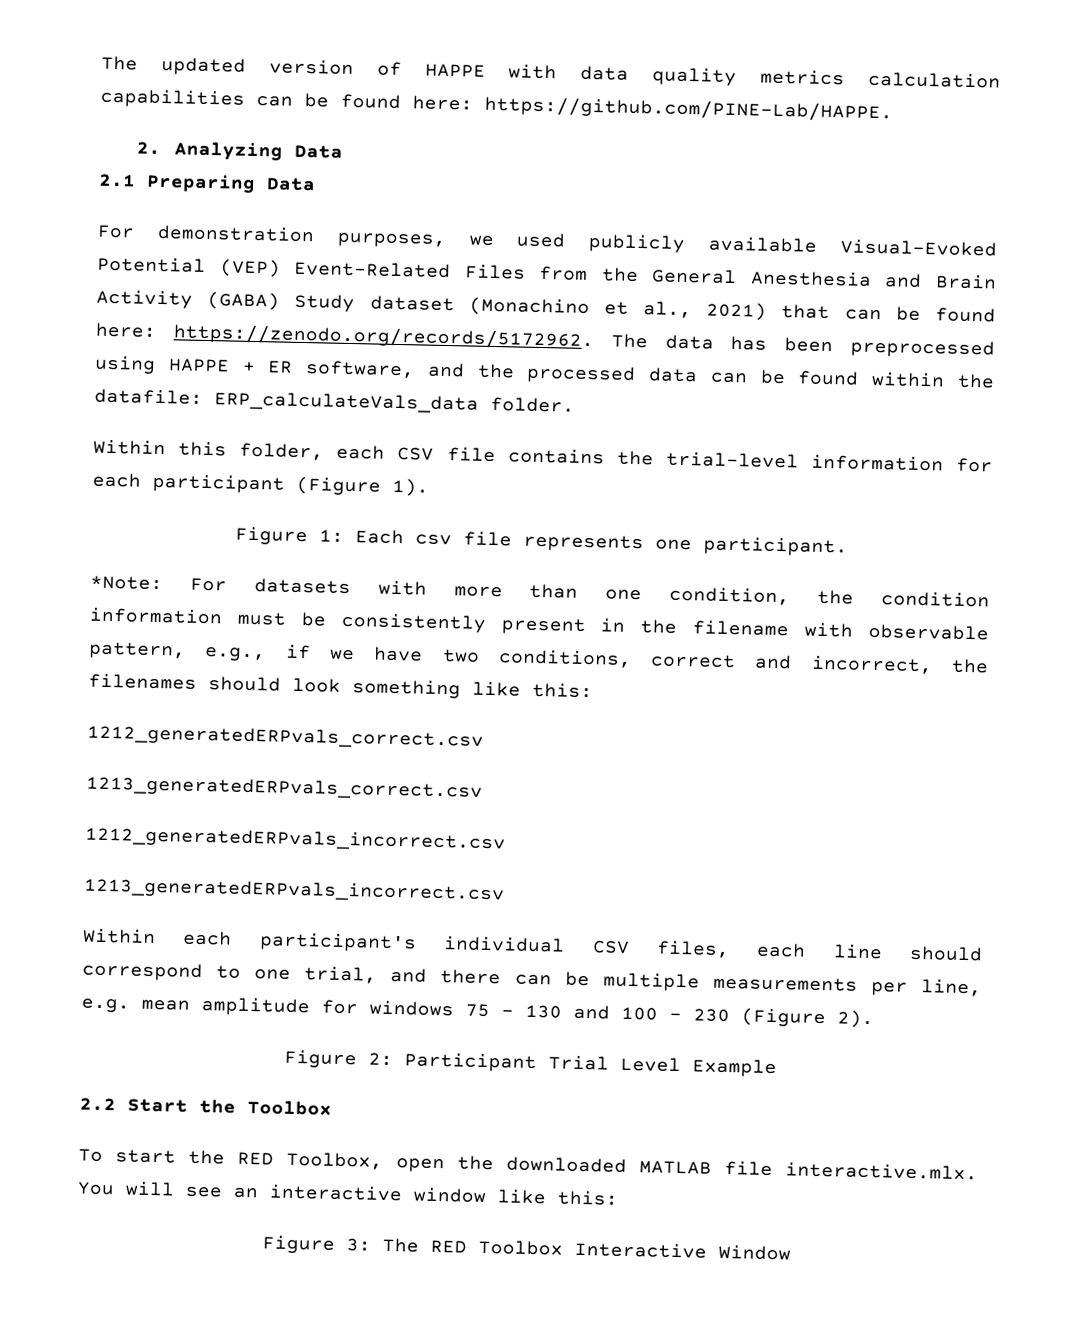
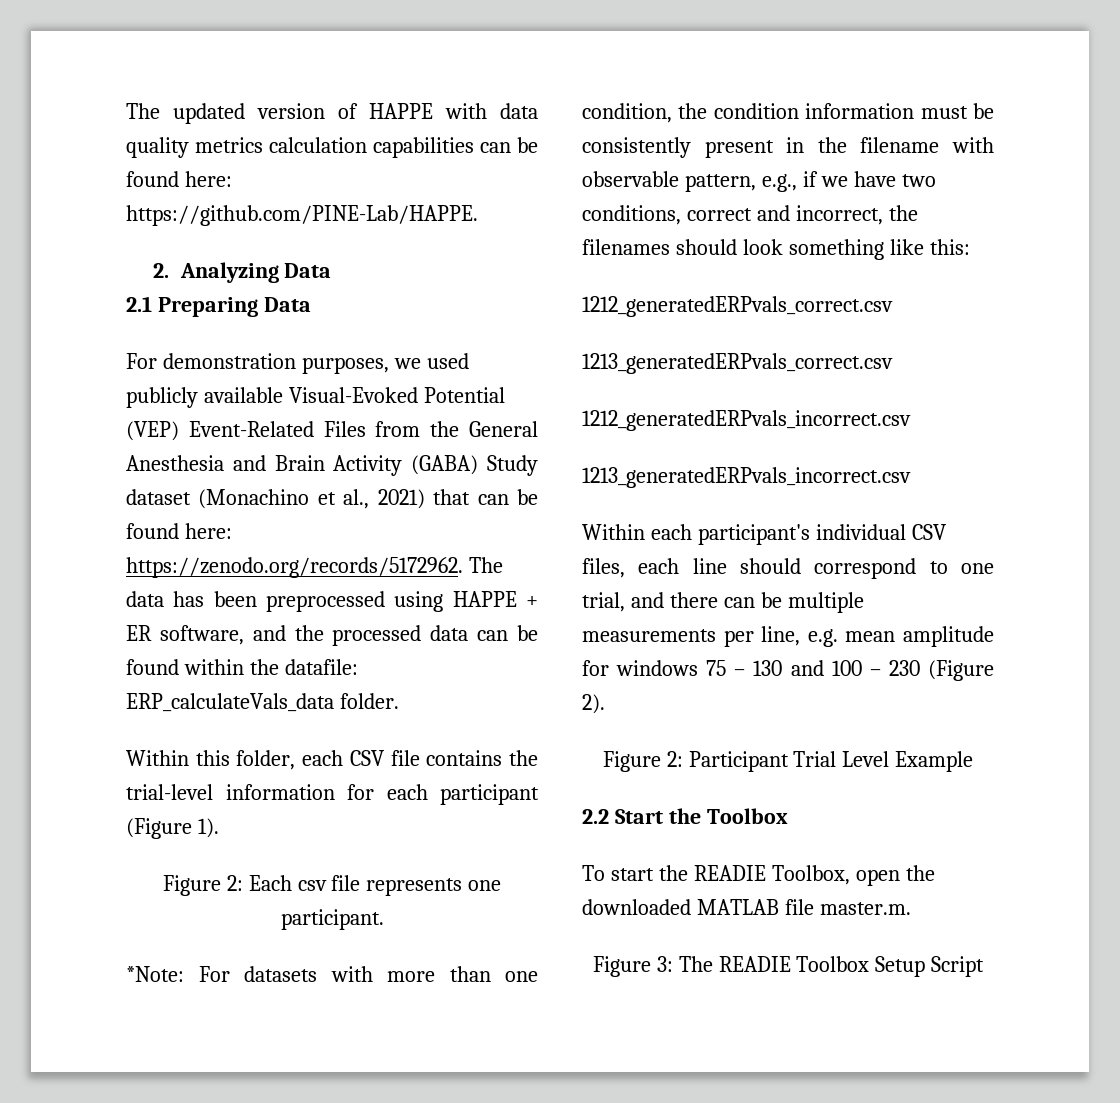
[318,529,344,543] 1: -> [226,875,243,891] 2:
[237,1151,275,1166] RED -> [693,865,766,881] READIE
[785,1162,979,1181] [77,1181,618,1206] interactive.mlx. You will see an interactive window like this: -> [819,902,911,915] master.m.
[429,1239,791,1261] RED Toolbox Interactive Window -> [718,956,985,977] READIE Toolbox Setup Script

